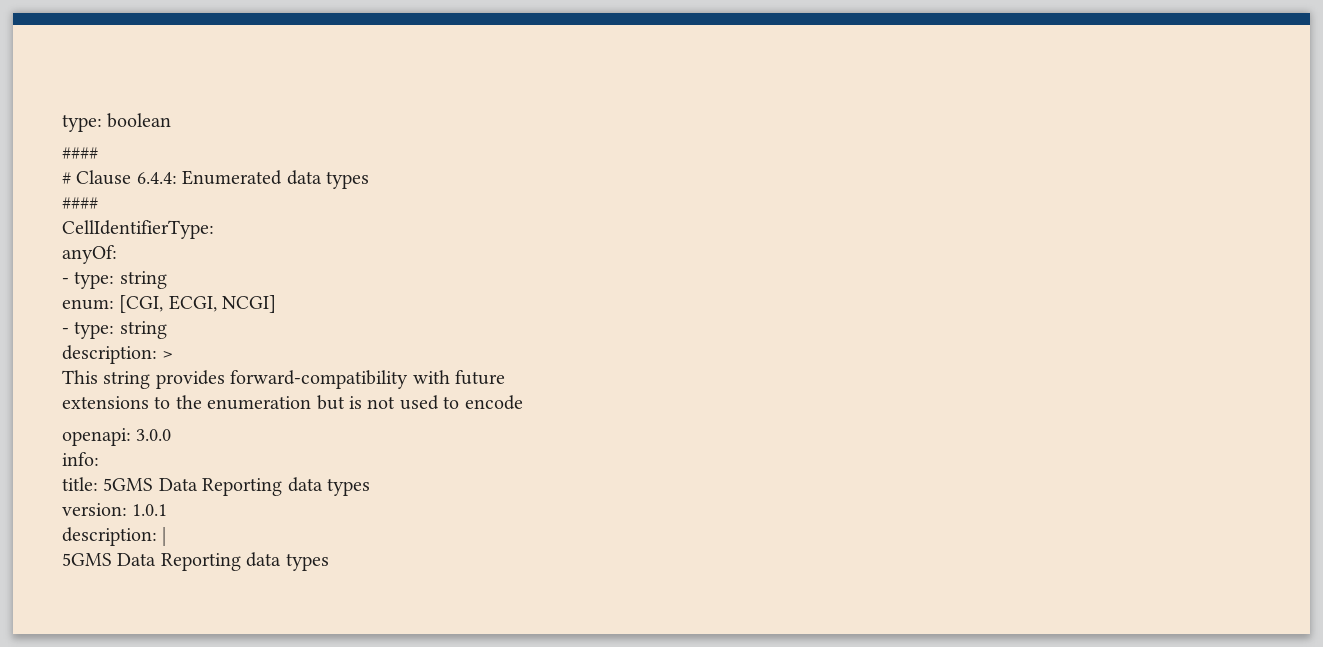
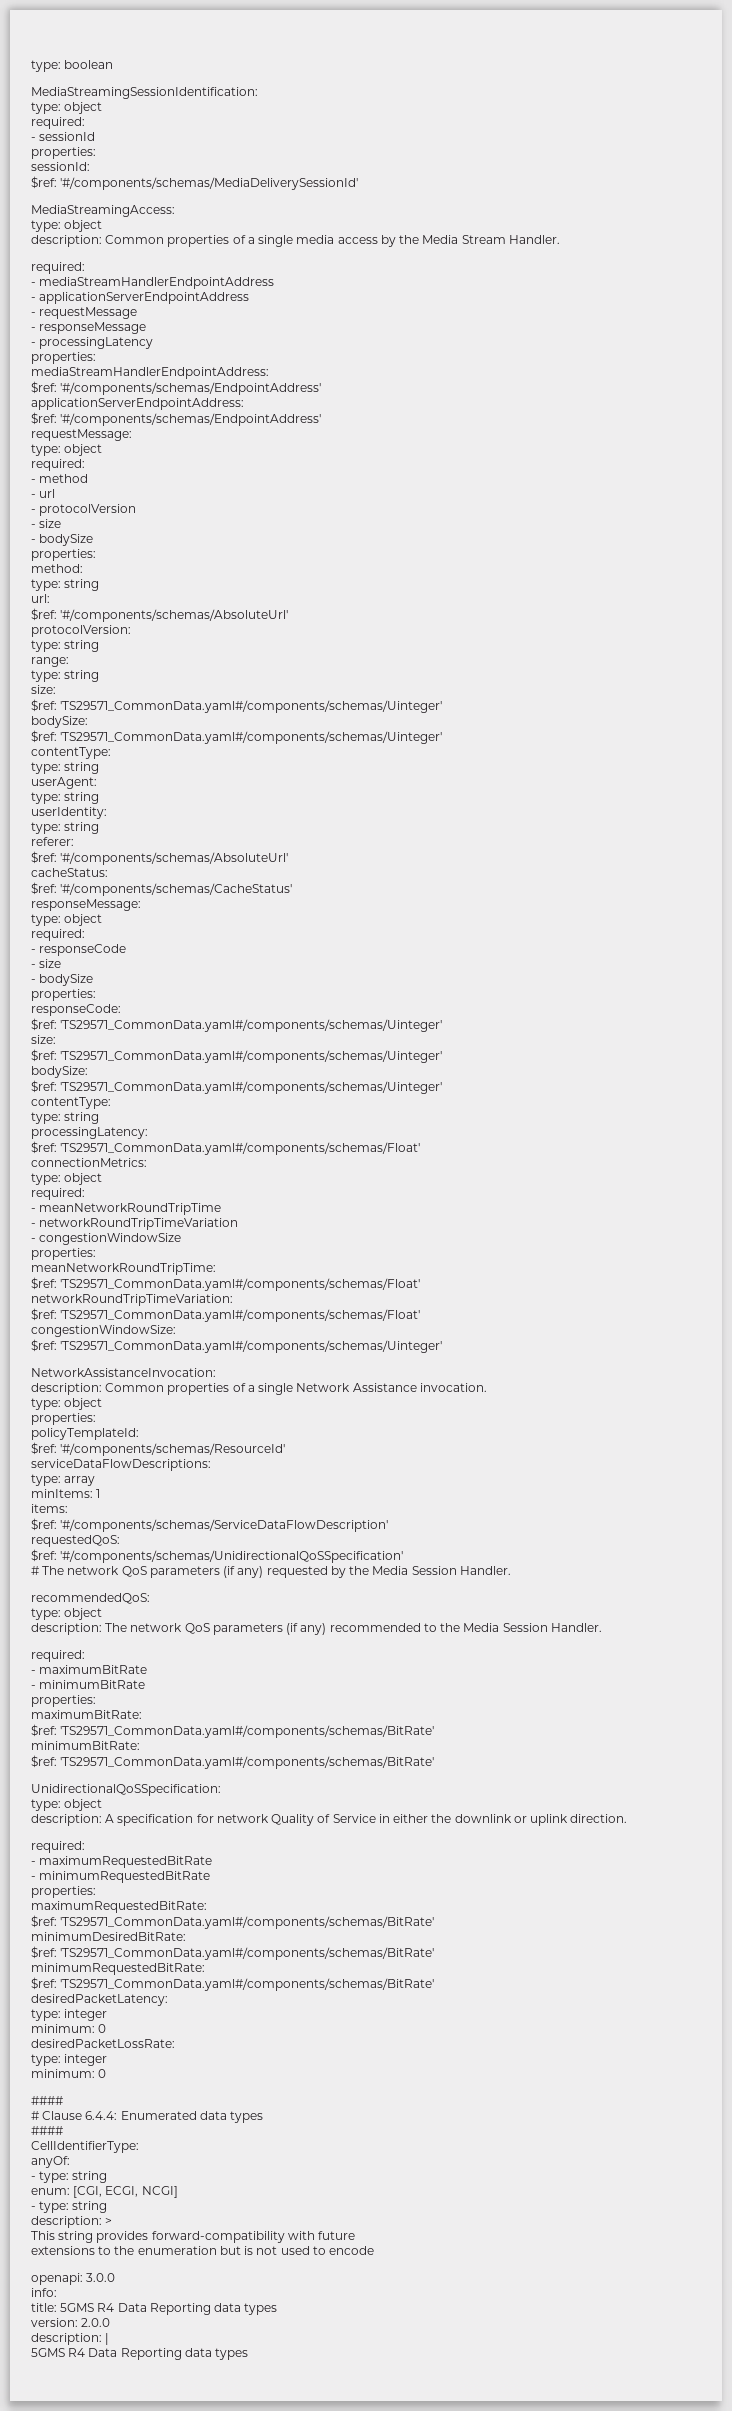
(172, 120) none -> [31,87,258,99] [31,102,103,114] [31,117,85,129] [31,132,96,141] [31,147,96,159] [31,162,90,171] [31,176,359,190] [31,205,175,217] [31,220,103,232] [31,235,560,247] [31,262,85,274] [31,277,275,289] [31,292,250,304] [31,307,138,319] [31,322,147,334] [31,337,154,349] [31,352,96,364] [31,367,269,379] [31,381,322,395] [31,398,244,410] [31,412,322,426] [31,429,132,441] [31,444,103,456] [31,459,85,471] [31,474,89,483] [31,489,56,498] [31,504,137,516] [31,519,62,528] [31,534,94,546] [31,549,96,561] [31,564,83,573] [31,579,100,591] [31,594,50,603] [31,608,289,622] [31,625,131,637] [31,640,100,652] [31,657,69,667] [31,670,100,682] [31,685,56,694] [31,699,443,713] [31,716,88,728] [31,730,443,744] [31,747,111,759] [31,762,100,774] [31,777,97,789] [31,792,100,804] [31,807,107,819] [31,822,100,834] [31,837,74,846] [31,851,289,865] [31,868,108,877] [31,882,293,896] [31,899,141,911] [31,914,103,926] [31,929,85,941] [31,944,127,956] [31,959,62,968] [31,974,94,986] [31,989,96,1001] [31,1004,121,1016] [31,1018,443,1032] [31,1035,56,1044] [31,1049,443,1063] [31,1066,88,1078] [31,1080,443,1094] [31,1097,111,1109] [31,1112,100,1124] [31,1127,148,1139] [31,1141,421,1155] [31,1158,147,1167] [31,1173,103,1185] [31,1188,85,1200] [31,1203,222,1215] [31,1218,239,1230] [31,1233,182,1245] [31,1248,96,1260] [31,1263,216,1275] [31,1277,421,1291] [31,1294,233,1306] [31,1308,421,1322] [31,1325,176,1337] [31,1339,443,1353] [31,1368,216,1377] [31,1383,487,1395] [31,1398,103,1410] [31,1413,96,1425] [31,1428,139,1440] [31,1442,286,1456] [31,1459,211,1471] [31,1474,96,1486] [31,1489,101,1498] [31,1504,68,1513] [31,1518,389,1532] [31,1535,120,1547] [31,1549,404,1563] [31,1566,511,1578] [31,1593,150,1604] [31,1608,103,1620] [31,1623,602,1635] [31,1650,85,1662] [31,1665,148,1674] [31,1680,146,1689] [31,1695,96,1707] [31,1710,142,1719] [31,1724,435,1738] [31,1741,140,1750] [31,1755,435,1769] [31,1784,221,1796] [31,1799,103,1811] [31,1814,628,1826] [31,1841,85,1853] [31,1856,213,1868] [31,1871,211,1883] [31,1886,96,1898] [31,1901,207,1913] [31,1915,435,1929] [31,1932,186,1941] [31,1946,435,1960] [31,1963,205,1975] [31,1977,435,1991] [31,1994,168,2006] [31,2009,108,2021] [31,2024,107,2033] [31,2039,175,2048] [31,2054,108,2066] [31,2069,107,2078] // MediaStreamingSessionIdentification: // type: object // required: // - sessionId // properties: // sessionId: // $ref: '#/components/schemas/MediaDeliverySessionId' // MediaStreamingAccess: // type: object // description: Common properties of a single media access by the Media Stream Handler. // required: // - mediaStreamHandlerEndpointAddress // - applicationServerEndpointAddress // - requestMessage // - responseMessage // - processingLatency // properties: // mediaStreamHandlerEndpointAddress: // $ref: '#/components/schemas/EndpointAddress' // applicationServerEndpointAddress: // $ref: '#/components/schemas/EndpointAddress' // requestMessage: // type: object // required: // - method // - url // - protocolVersion // - size // - bodySize // properties: // method: // type: string // url: // $ref: '#/components/schemas/AbsoluteUrl' // protocolVersion: // type: string // range: // type: string // size: // $ref: 'TS29571_CommonData.yaml#/components/schemas/Uinteger' // bodySize: // $ref: 'TS29571_CommonData.yaml#/components/schemas/Uinteger' // contentType: // type: string // userAgent: // type: string // userIdentity: // type: string // referer: // $ref: '#/components/schemas/AbsoluteUrl' // cacheStatus: // $ref: '#/components/schemas/CacheStatus' // responseMessage: // type: object // required: // - responseCode // - size // - bodySize // properties: // responseCode: // $ref: 'TS29571_CommonData.yaml#/components/schemas/Uinteger' // size: // $ref: 'TS29571_CommonData.yaml#/components/schemas/Uinteger' // bodySize: // $ref: 'TS29571_CommonData.yaml#/components/schemas/Uinteger' // contentType: // type: string // processingLatency: // $ref: 'TS29571_CommonData.yaml#/components/schemas/Float' // connectionMetrics: // type: object // required: // - meanNetworkRoundTripTime // - networkRoundTripTimeVariation // - congestionWindowSize // properties: // meanNetworkRoundTripTime: // $ref: 'TS29571_CommonData.yaml#/components/schemas/Float' // networkRoundTripTimeVariation: // $ref: 'TS29571_CommonData.yaml#/components/schemas/Float' // congestionWindowSize: // $ref: 'TS29571_CommonData.yaml#/components/schemas/Uinteger' // NetworkAssistanceInvocation: // description: Common properties of a single Network Assistance invocation. // type: object // properties: // policyTemplateId: // $ref: '#/components/schemas/ResourceId' // serviceDataFlowDescriptions: // type: array // minItems: 1 // items: // $ref: '#/components/schemas/ServiceDataFlowDescription' // requestedQoS: // $ref: '#/components/schemas/UnidirectionalQoSSpecification' // # The network QoS parameters (if any) requested by the Media Session Handler. // recommendedQoS: // type: object // description: The network QoS parameters (if any) recommended to the Media Session Handler. // required: // - maximumBitRate // - minimumBitRate // properties: // maximumBitRate: // $ref: 'TS29571_CommonData.yaml#/components/schemas/BitRate' // minimumBitRate: // $ref: 'TS29571_CommonData.yaml#/components/schemas/BitRate' // UnidirectionalQoSSpecification: // type: object // description: A specification for network Quality of Service in either the downlink or uplink direction. // required: // - maximumRequestedBitRate // - minimumRequestedBitRate // properties: // maximumRequestedBitRate: // $ref: 'TS29571_CommonData.yaml#/components/schemas/BitRate' // minimumDesiredBitRate: // $ref: 'TS29571_CommonData.yaml#/components/schemas/BitRate' // minimumRequestedBitRate: // $ref: 'TS29571_CommonData.yaml#/components/schemas/BitRate' // desiredPacketLatency: // type: integer // minimum: 0 // desiredPacketLossRate: // type: integer // minimum: 0
(154, 484) none -> [97,2303,115,2312] R4
[132,504,168,516] 1.0.1 -> [81,2318,111,2327] 2.0.0
(112, 559) none -> [68,2348,86,2357] R4

